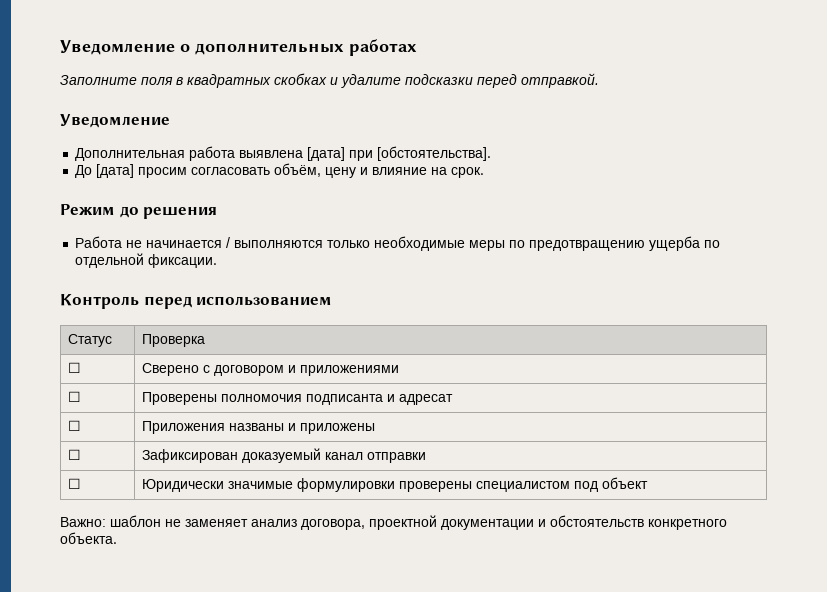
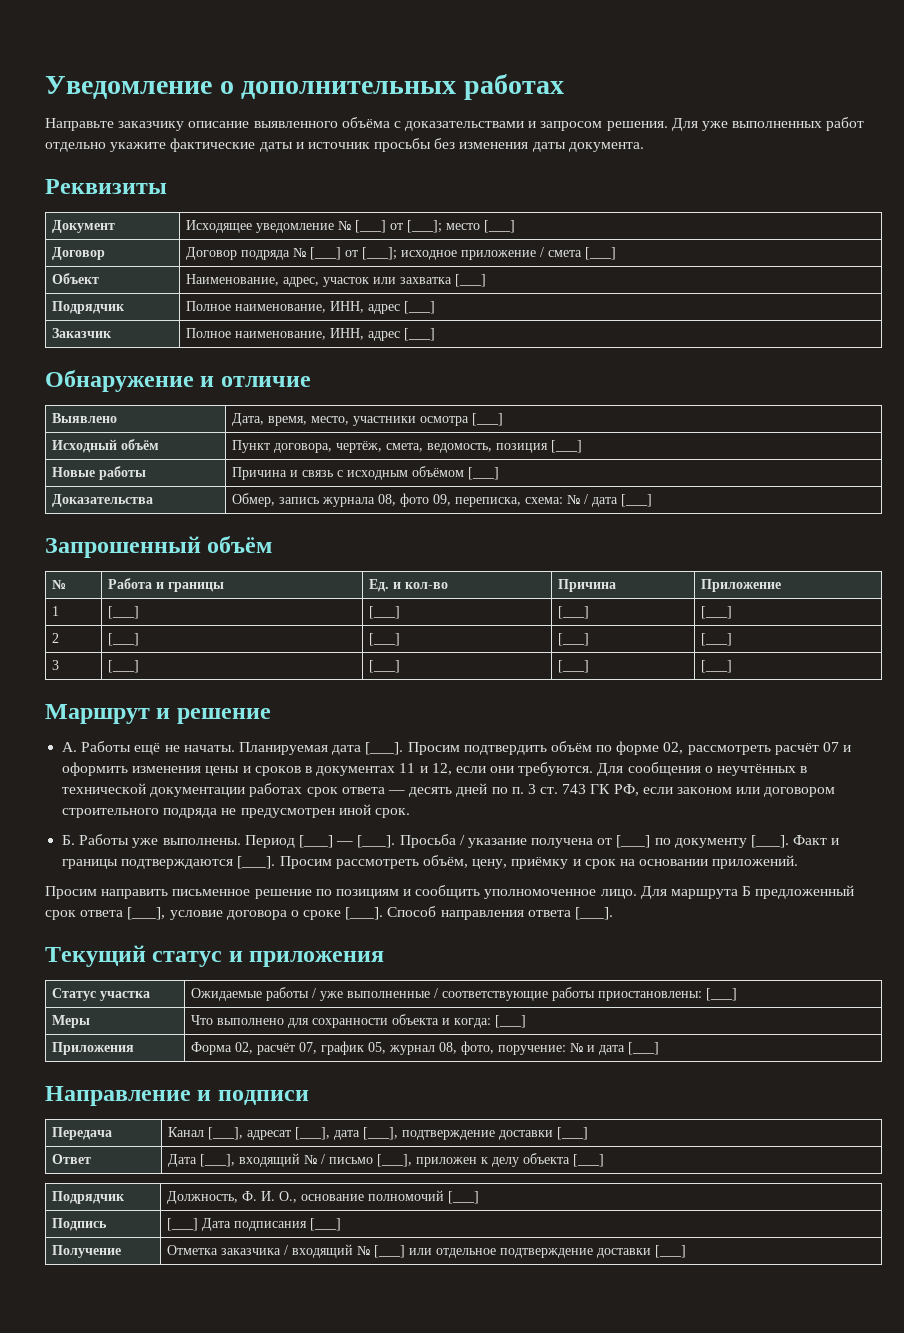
[60,73,599,88] [60,114,170,128] [75,146,492,161] [75,163,485,178] [60,204,218,219] [75,236,721,251] [75,253,218,268] [60,294,333,309] [68,334,113,347] [142,334,206,347] [68,362,82,373] [142,363,400,376] [68,391,82,402] [142,392,454,405] [68,420,82,431] [142,421,376,434] [68,449,82,460] [142,448,427,463] [68,478,82,489] [142,477,649,492] [60,515,727,530] [60,532,117,544] Заполните поля в квадратных скобках и удалите подсказки перед отправкой. // Уведомление // Дополнительная работа выявлена [дата] при [обстоятельства]. // До [дата] просим согласовать объём, цену и влияние на срок. // Режим до решения // Работа не начинается / выполняются только необходимые меры по предотвращению ущерба по отдельной фиксации. // Контроль перед использованием // Статус | Проверка // ☐ | Сверено с договором и приложениями // ☐ | Проверены полномочия подписанта и адресат // ☐ | Приложения названы и приложены // ☐ | Зафиксирован доказуемый канал отправки // ☐ | Юридически значимые формулировки проверены специалистом под объект // Важно: шаблон не заменяет анализ договора, проектной документации и обстоятельств конкретного объекта. -> [45,117,865,131] [45,138,644,152] [45,179,167,194] [51,220,115,233] [185,220,515,233] [51,247,105,260] [185,247,616,260] [51,273,99,284] [185,274,486,287] [51,301,125,314] [185,301,435,314] [51,328,112,338] [185,328,435,341] [45,370,311,392] [51,413,117,423] [231,413,503,426] [51,439,159,453] [231,440,582,453] [51,466,146,480] [231,466,499,480] [51,494,153,507] [231,493,652,507] [45,536,273,558] [51,580,66,589] [107,578,224,592] [368,579,448,592] [557,579,616,592] [700,579,781,592] [51,606,59,616] [107,606,139,619] [368,606,400,619] [557,606,589,619] [700,606,732,619] [51,633,59,643] [107,633,139,646] [368,633,400,646] [557,633,589,646] [700,633,732,646] [51,660,59,670] [107,660,139,673] [368,660,400,673] [557,660,589,673] [700,660,732,673] [45,704,271,724] [62,741,852,755] [62,762,808,776] [62,783,836,797] [62,804,410,818] [62,834,840,848] [62,855,799,869] [45,885,855,899] [45,906,614,920] [45,945,385,967] [51,988,150,1001] [190,987,737,1001] [51,1015,90,1028] [190,1014,526,1028] [51,1042,134,1055] [190,1041,659,1055] [45,1086,309,1106] [51,1127,112,1140] [167,1127,588,1140] [51,1154,91,1164] [167,1153,604,1167] [51,1191,125,1204] [166,1190,479,1204] [51,1218,107,1231] [166,1218,341,1231] [51,1245,121,1258] [166,1244,686,1258] Направьте заказчику описание выявленного объёма с доказательствами и запросом решения. Для уже выполненных работ отдельно укажите фактические даты и источник просьбы без изменения даты документа. // Реквизиты // Документ | Исходящее уведомление № [___] от [___]; место [___] // Договор | Договор подряда № [___] от [___]; исходное приложение / смета [___] // Объект | Наименование, адрес, участок или захватка [___] // Подрядчик | Полное наименование, ИНН, адрес [___] // Заказчик | Полное наименование, ИНН, адрес [___] // Обнаружение и отличие // Выявлено | Дата, время, место, участники осмотра [___] // Исходный объём | Пункт договора, чертёж, смета, ведомость, позиция [___] // Новые работы | Причина и связь с исходным объёмом [___] // Доказательства | Обмер, запись журнала 08, фото 09, переписка, схема: № / дата [___] // Запрошенный объём // № | Работа и границы | Ед. и кол-во | Причина | Приложение // 1 | [___] | [___] | [___] | [___] // 2 | [___] | [___] | [___] | [___] // 3 | [___] | [___] | [___] | [___] // Маршрут и решение // А. Работы ещё не начаты. Планируемая дата [___]. Просим подтвердить объём по форме 02, рассмотреть расчёт 07 и оформить изменения цены и сроков в документах 11 и 12, если они требуются. Для сообщения о неучтённых в технической документации работах срок ответа — десять дней по п. 3 ст. 743 ГК РФ, если законом или договором строительного подряда не предусмотрен иной срок. // Б. Работы уже выполнены. Период [___] — [___]. Просьба / указание получена от [___] по документу [___]. Факт и границы подтверждаются [___]. Просим рассмотреть объём, цену, приёмку и срок на основании приложений. // Просим направить письменное решение по позициям и сообщить уполномоченное лицо. Для маршрута Б предложенный срок ответа [___], условие договора о сроке [___]. Способ направления ответа [___]. // Текущий статус и приложения // Статус участка | Ожидаемые работы / уже выполненные / соответствующие работы приостановлены: [___] // Меры | Что выполнено для сохранности объекта и когда: [___] // Приложения | Форма 02, расчёт 07, график 05, журнал 08, фото, поручение: № и дата [___] // Направление и подписи // Передача | Канал [___], адресат [___], дата [___], подтверждение доставки [___] // Ответ | Дата [___], входящий № / письмо [___], приложен к делу объекта [___] // Подрядчик | Должность, Ф. И. О., основание полномочий [___] // Подпись | [___] Дата подписания [___] // Получение | Отметка заказчика / входящий № [___] или отдельное подтверждение доставки [___]

